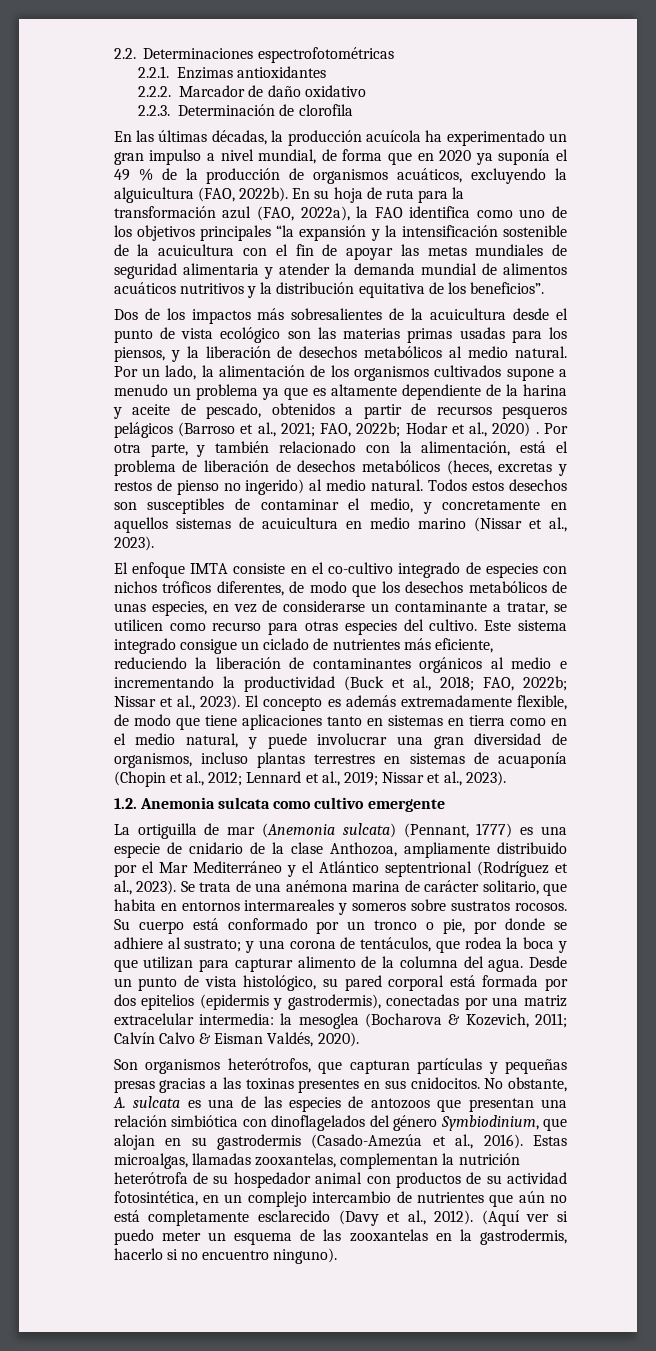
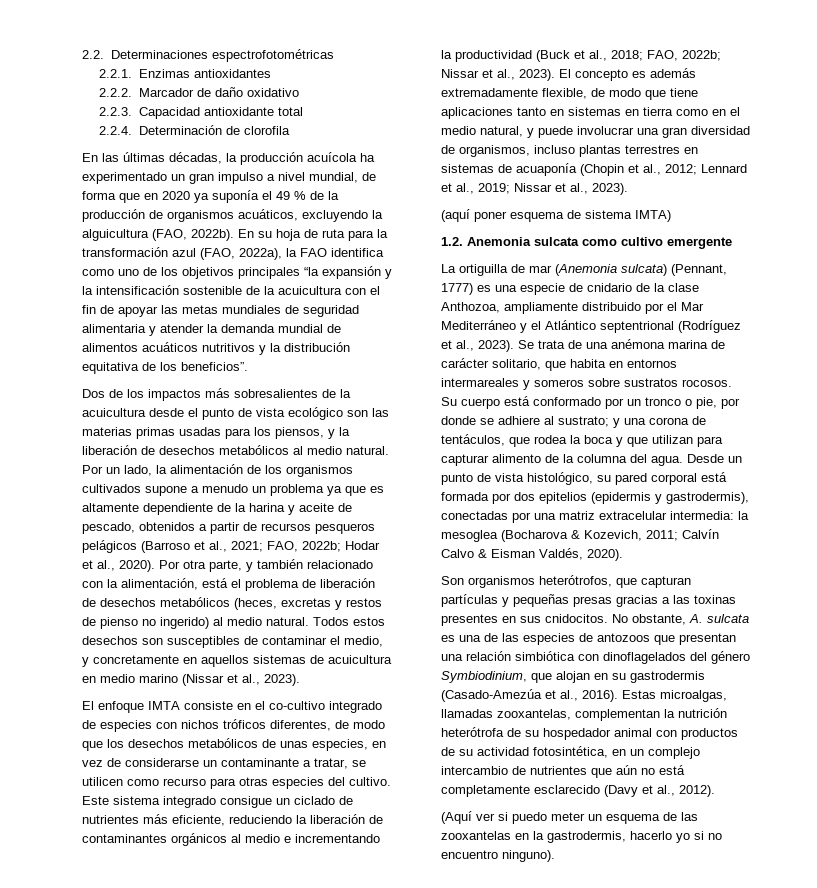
(171, 110) none -> [138,107,303,119] [99,126,133,135] Capacidad antioxidante total // 2.2.4.
[492,422,539,437] 2020) . -> [119,560,156,572] 2020).
(506, 778) none -> [441,209,672,222] // (aquí poner esquema de sistema IMTA)
(474, 1217) none -> (716, 791) //
(163, 1254) none -> [676,833,691,843] yo

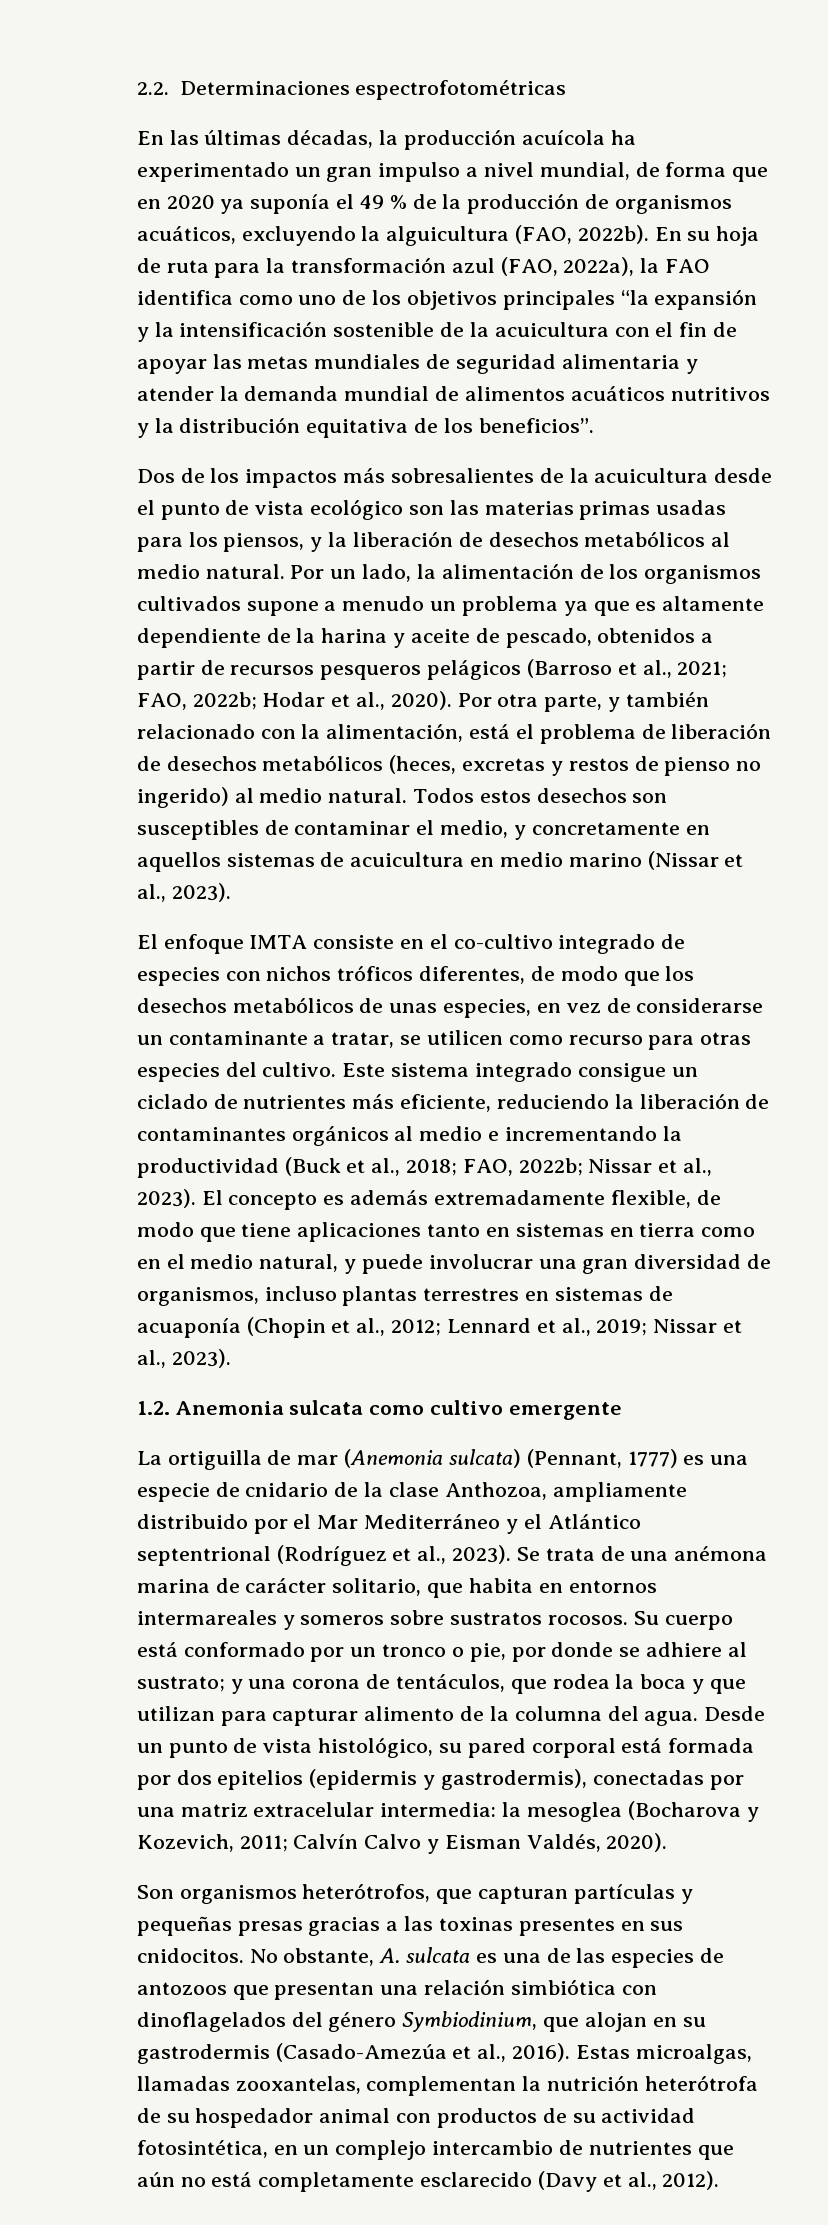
[99,69,271,78] [99,87,299,97] [99,107,303,119] [99,125,290,135] // 2.2.1. Enzimas antioxidantes // 2.2.2. Marcador de daño oxidativo // 2.2.3. Capacidad antioxidante total // 2.2.4. Determinación de clorofila -> (567, 90) none
[441,209,672,222] // (aquí poner esquema de sistema IMTA) -> (231, 1358) none
[571,530,581,539] & -> [746,1807,759,1822] y
[478,549,488,558] & -> [427,1839,440,1854] y
[441,811,699,824] [441,831,723,843] [441,850,556,862] // (Aquí ver si puedo meter un esquema de las zooxantelas en la gastrodermis, hacerlo yo si no encuentro ninguno). -> (720, 2180) none

